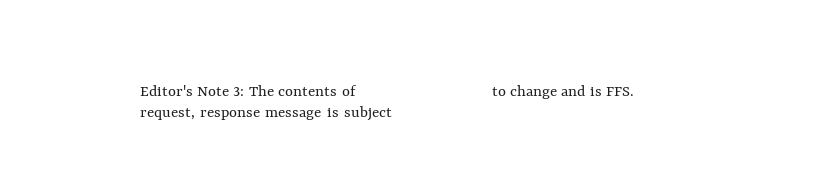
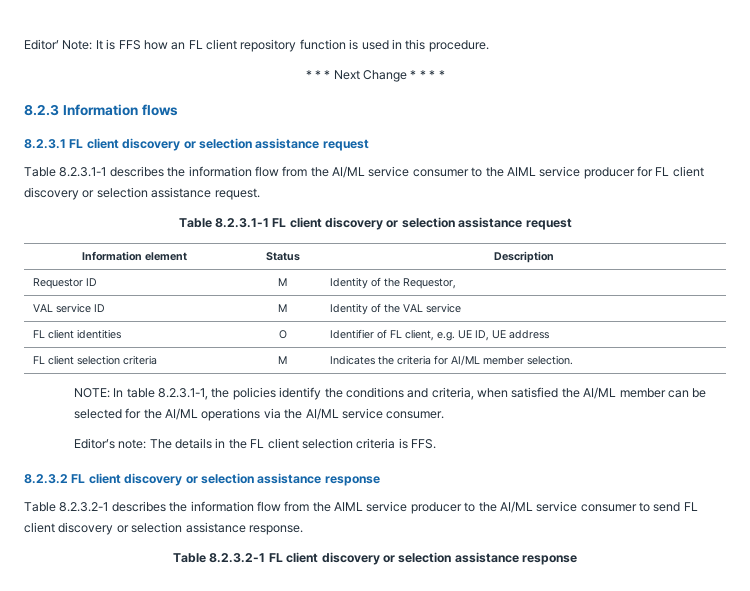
[139,85,357,96] [139,106,392,121] [491,85,635,99] Editor's Note 3: The contents of request, response message is subject to change and is FFS. -> [24,39,489,52] [305,70,445,82] [24,104,178,116] [24,138,369,151] [24,166,704,179] [24,187,260,200] [178,217,572,230] [81,251,187,261] [265,252,300,261] [493,251,554,263] [32,278,97,289] [278,278,287,286] [329,277,456,289] [32,303,105,313] [278,304,287,312] [329,303,461,315] [32,329,121,339] [278,330,287,339] [329,329,549,341] [32,355,157,365] [278,356,287,364] [329,355,573,366] [73,387,707,400] [73,408,445,421] [73,438,436,449] [24,473,380,486] [24,501,698,514] [24,522,303,535] [173,552,577,565] Editor’ Note: It is FFS how an FL client repository function is used in this procedure. // * * * Next Change * * * * // 8.2.3 Information flows // 8.2.3.1 FL client discovery or selection assistance request // Table 8.2.3.1-1 describes the information flow from the AI/ML service consumer to the AIML service producer for FL client discovery or selection assistance request. // Table 8.2.3.1-1 FL client discovery or selection assistance request // Information element | Status | Description // Requestor ID | M | Identity of the Requestor, // VAL service ID | M | Identity of the VAL service // FL client identities | O | Identifier of FL client, e.g. UE ID, UE address // FL client selection criteria | M | Indicates the criteria for AI/ML member selection. // NOTE: In table 8.2.3.1-1, the policies identify the conditions and criteria, when satisfied the AI/ML member can be selected for the AI/ML operations via the AI/ML service consumer. // Editor’s note: The details in the FL client selection criteria is FFS. // 8.2.3.2 FL client discovery or selection assistance response // Table 8.2.3.2-1 describes the information flow from the AIML service producer to the AI/ML service consumer to send FL client discovery or selection assistance response. // Table 8.2.3.2-1 FL client discovery or selection assistance response

